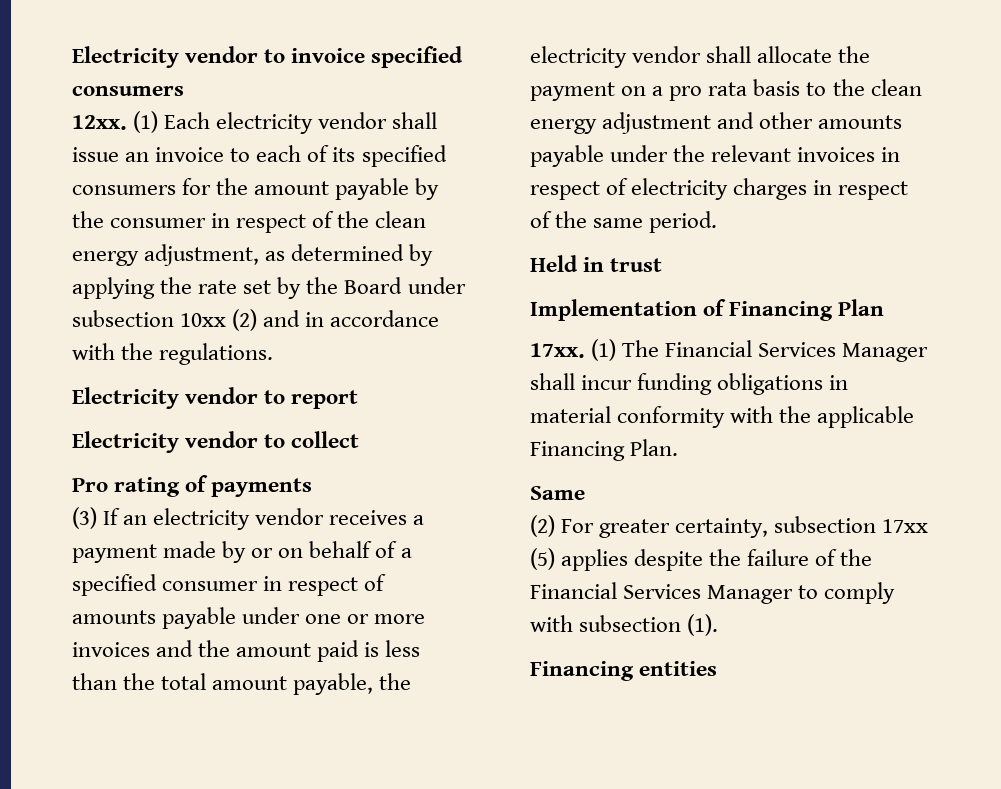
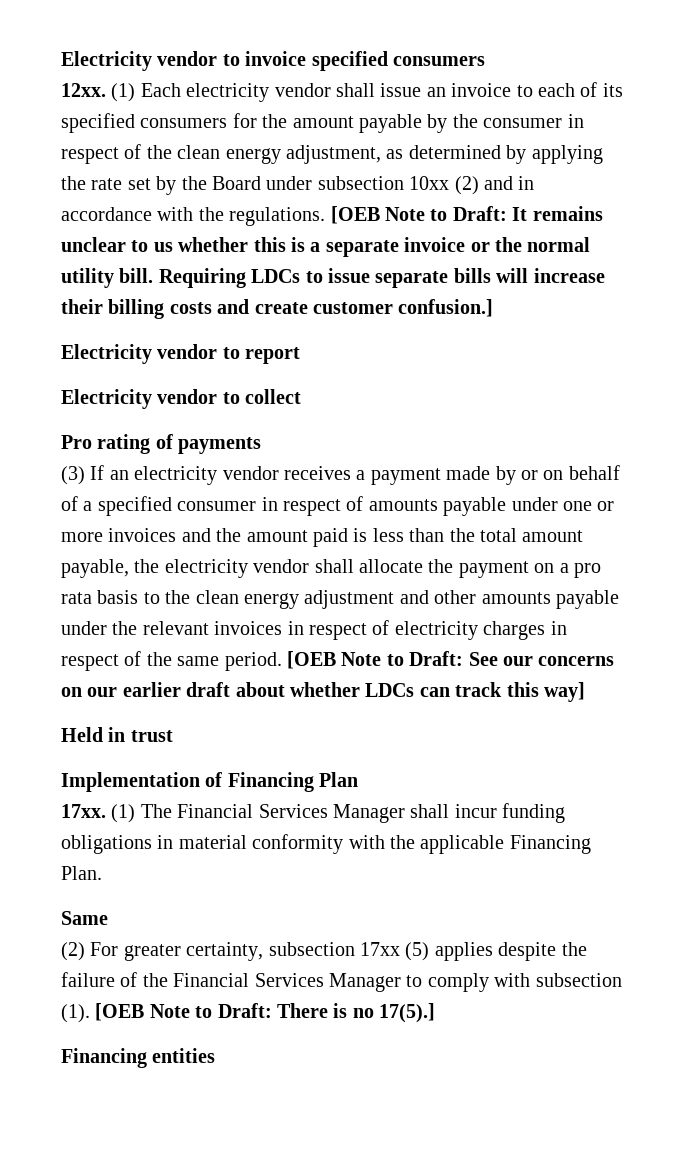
(274, 354) none -> [330,206,603,224] [61,237,591,257] [61,268,605,288] [61,299,494,319] [OEB Note to Draft: It remains unclear to us whether this is a separate invoice or the normal utility bill. Requiring LDCs to issue separate bills will increase their billing costs and create customer confusion.]
(718, 222) none -> [287,651,615,669] [61,682,585,702] [OEB Note to Draft: See our concerns on our earlier draft about whether LDCs can track this way]
(719, 625) none -> [95,1003,436,1023] [OEB Note to Draft: There is no 17(5).]

